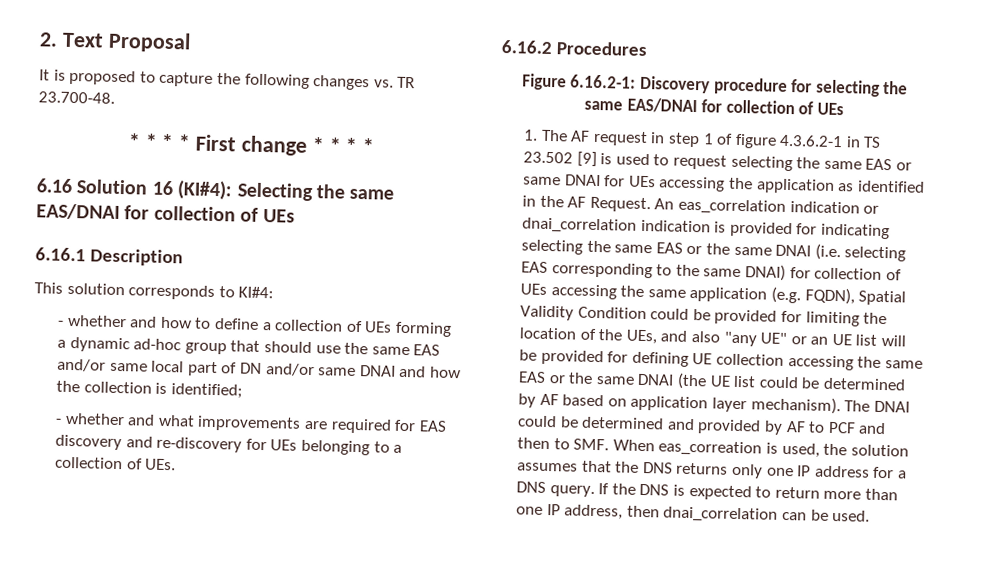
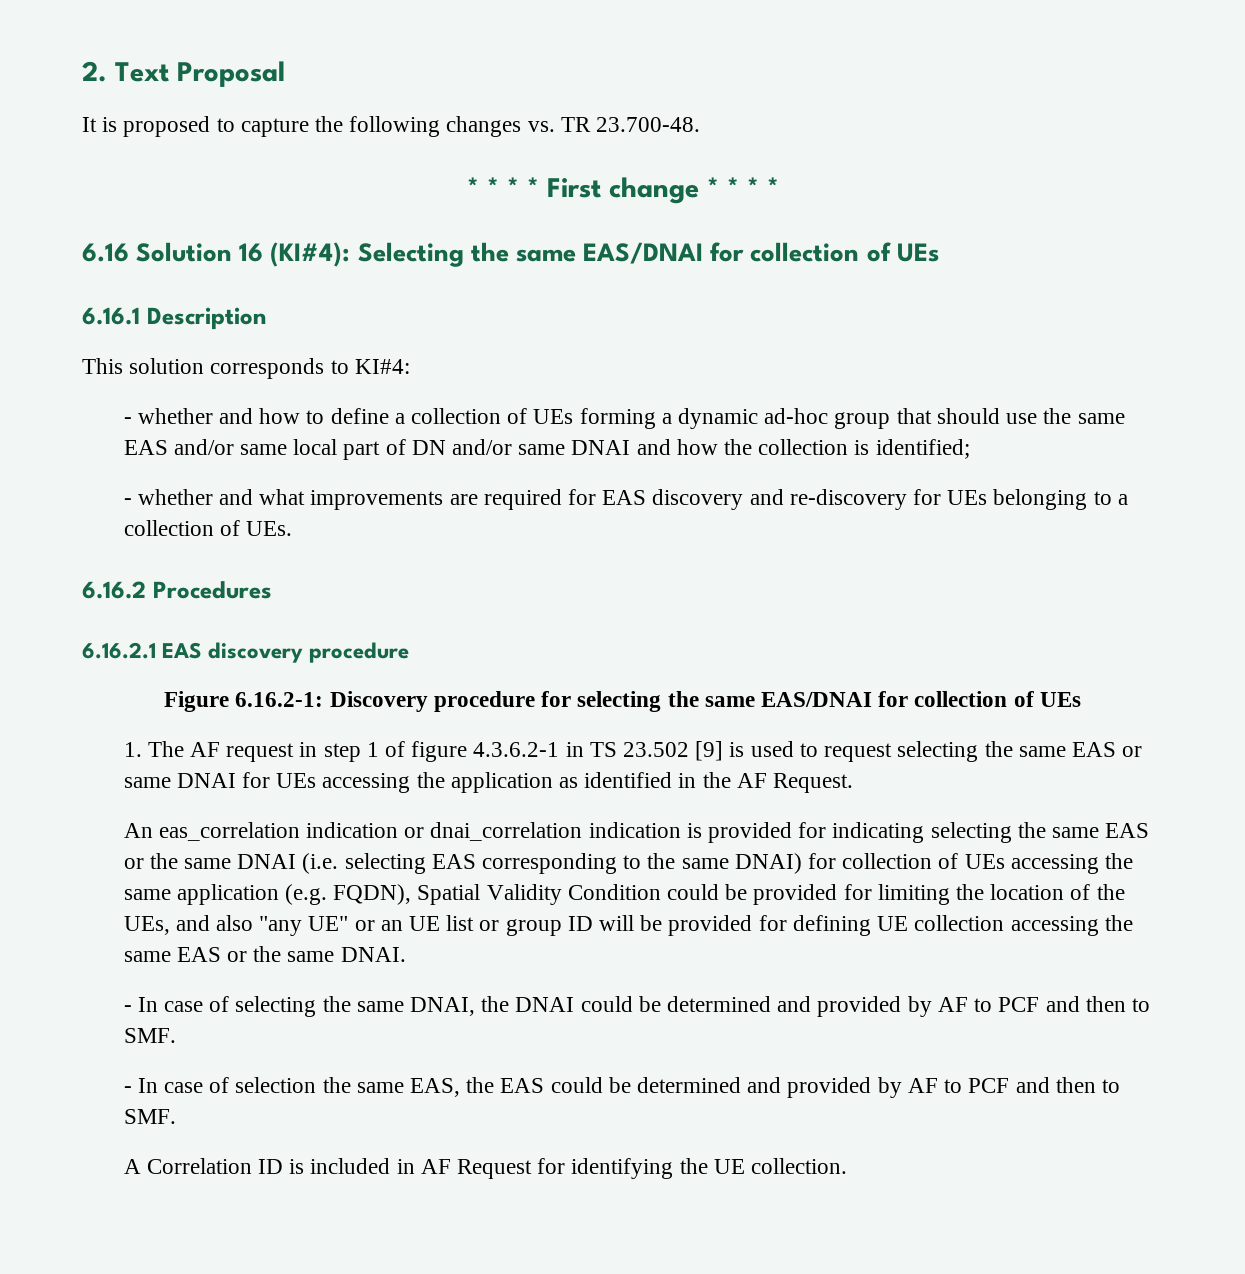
(648, 49) none -> [82,642,410,663] // 6.16.2.1 EAS discovery procedure
(651, 204) none -> (854, 783) //
(878, 340) none -> [479,916,593,936] or group ID
[637,372,906,391] [517,393,871,415] DNAI (the UE list could be determined by AF based on application layer mechanism). The -> [340,947,406,962] [123,996,510,1017] DNAI. // - In case of selecting the same DNAI, the
[612,439,909,458] [516,460,907,479] [515,481,898,501] [515,503,871,523] When eas_correation is used, the solution assumes that the DNS returns only one IP address for a DNS query. If the DNS is expected to return more than one IP address, then dnai_correlation can be used. -> [123,1077,1120,1098] [123,1109,176,1124] [123,1158,848,1179] // - In case of selection the same EAS, the EAS could be determined and provided by AF to PCF and then to SMF. // A Correlation ID is included in AF Request for identifying the UE collection.

